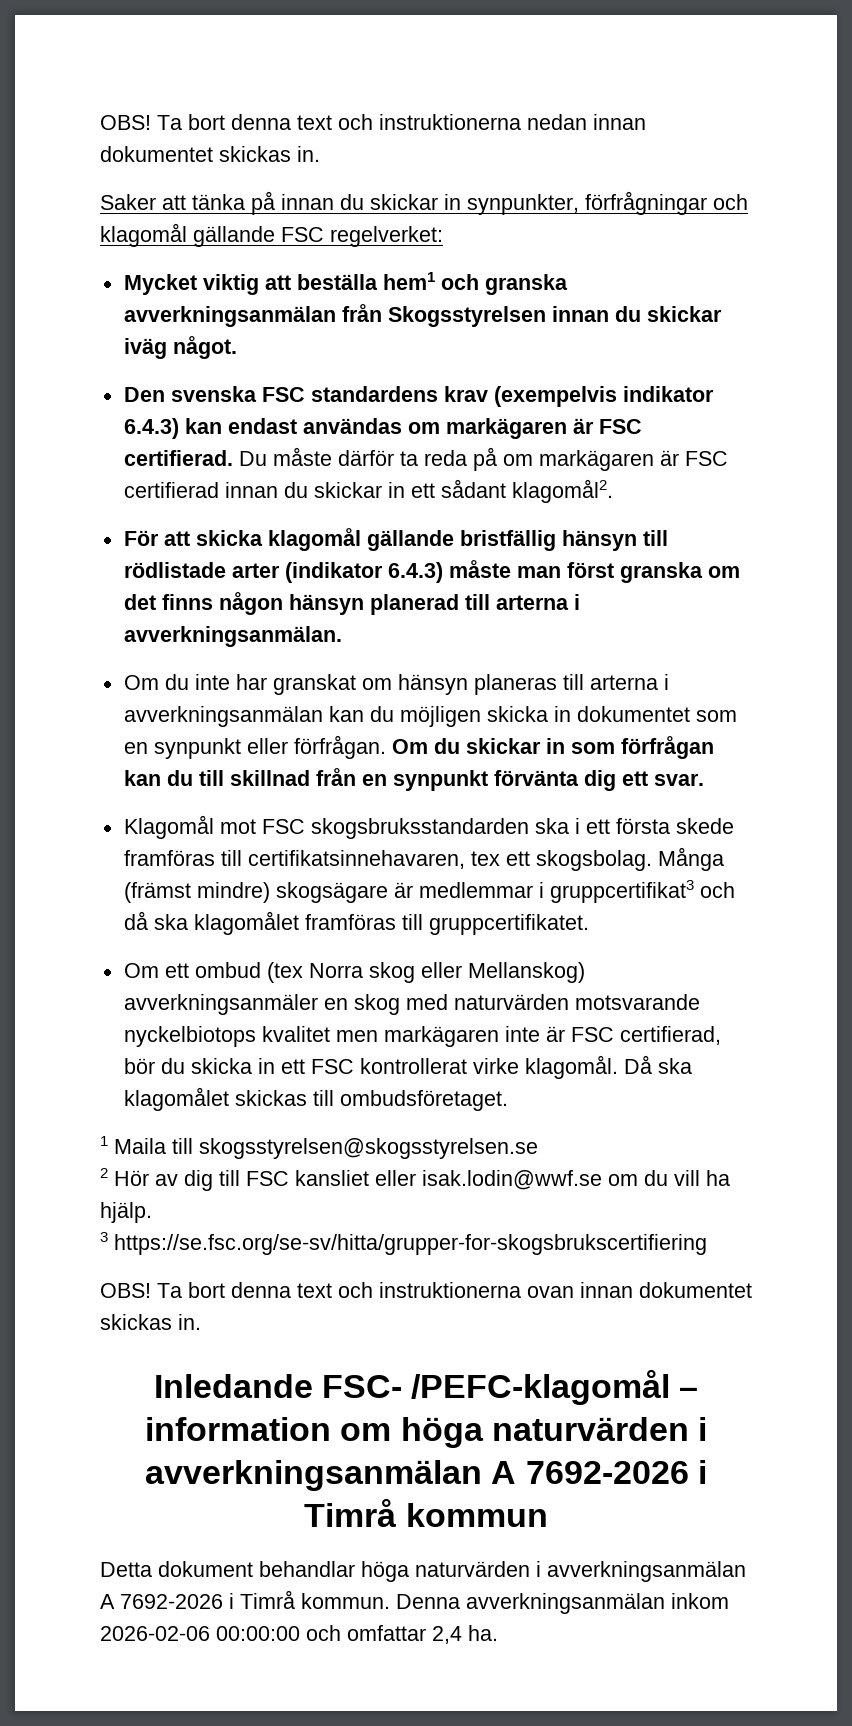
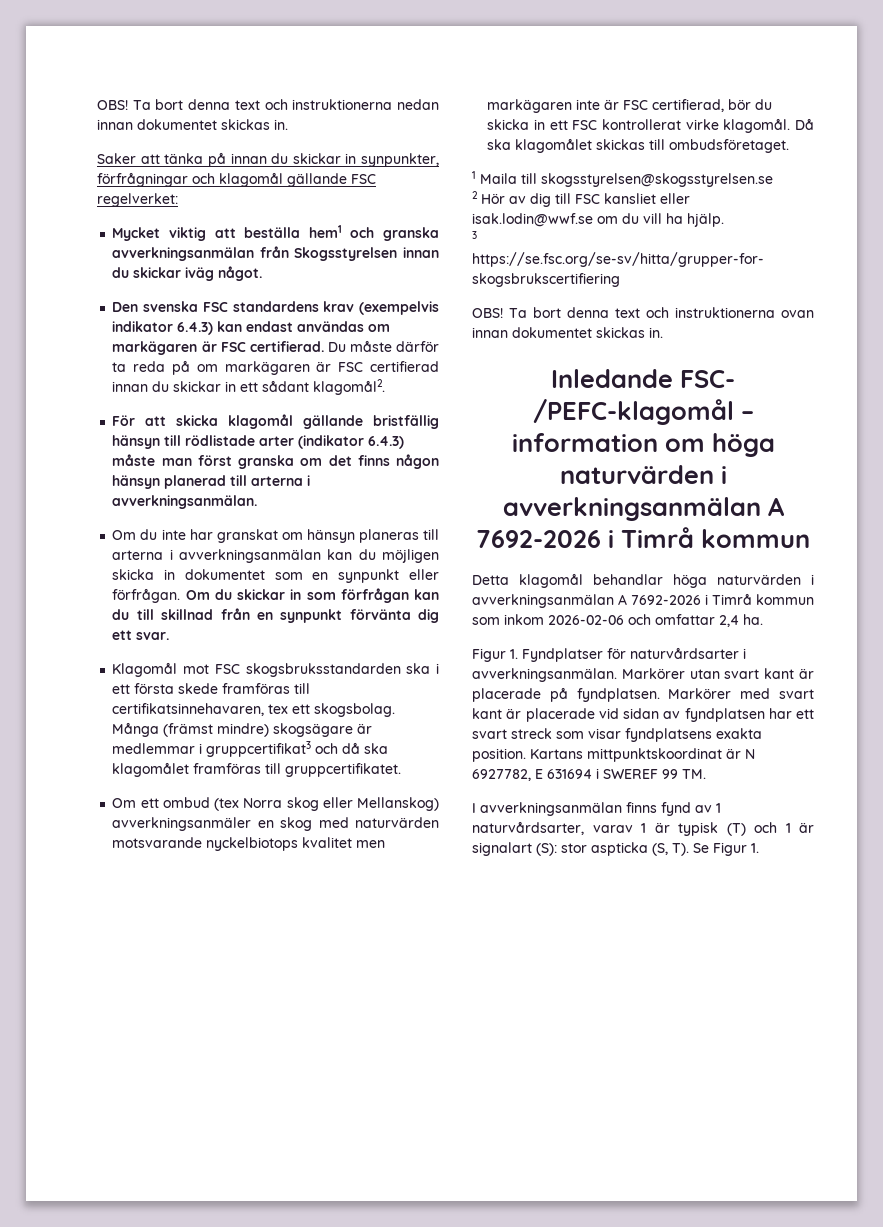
[158,1561,253,1577] dokument -> [519,573,583,588] klagomål
[301,1593,665,1614] kommun. Denna avverkningsanmälan -> [756,594,814,605] [472,617,500,625] kommun som
[216,1626,300,1641] 00:00:00 -> (624, 620) none
(498, 1633) none -> [472,647,746,662] [472,668,814,682] [472,687,814,702] [472,708,814,722] [472,728,762,742] [472,748,755,762] [472,768,706,781] [472,802,721,816] [472,821,814,836] [472,842,759,856] // Figur 1. Fyndplatser för naturvårdsarter i avverkningsanmälan. Markörer utan svart kant är placerade på fyndplatsen. Markörer med svart kant är placerade vid sidan av fyndplatsen har ett svart streck som visar fyndplatsens exakta position. Kartans mittpunktskoordinat är N 6927782, E 631694 i SWEREF 99 TM. // I avverkningsanmälan finns fynd av 1 naturvårdsarter, varav 1 är typisk (T) och 1 är signalart (S): stor aspticka (S, T). Se Figur 1.

